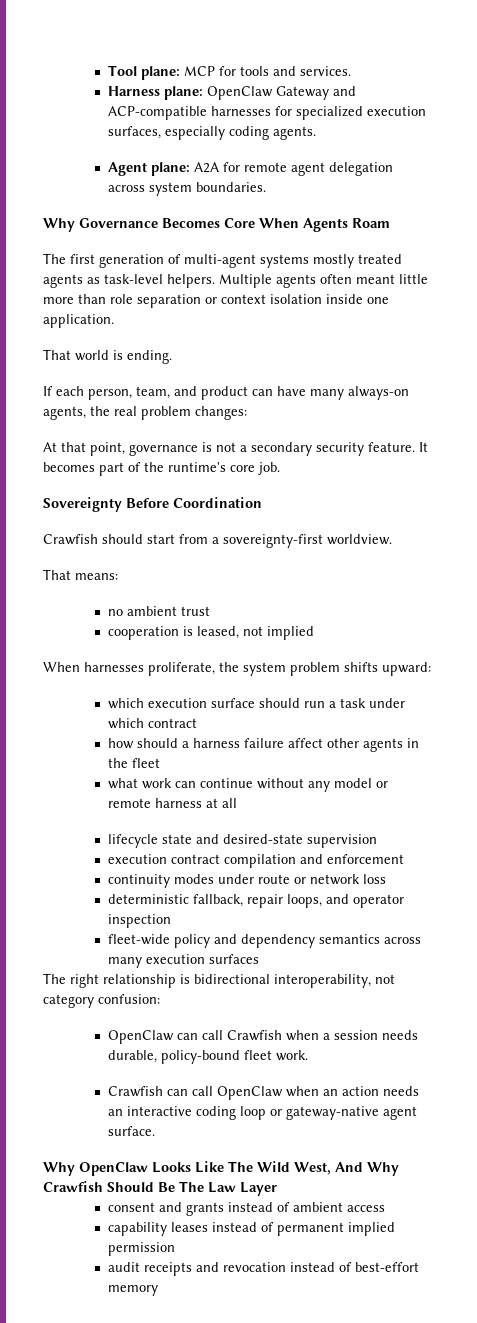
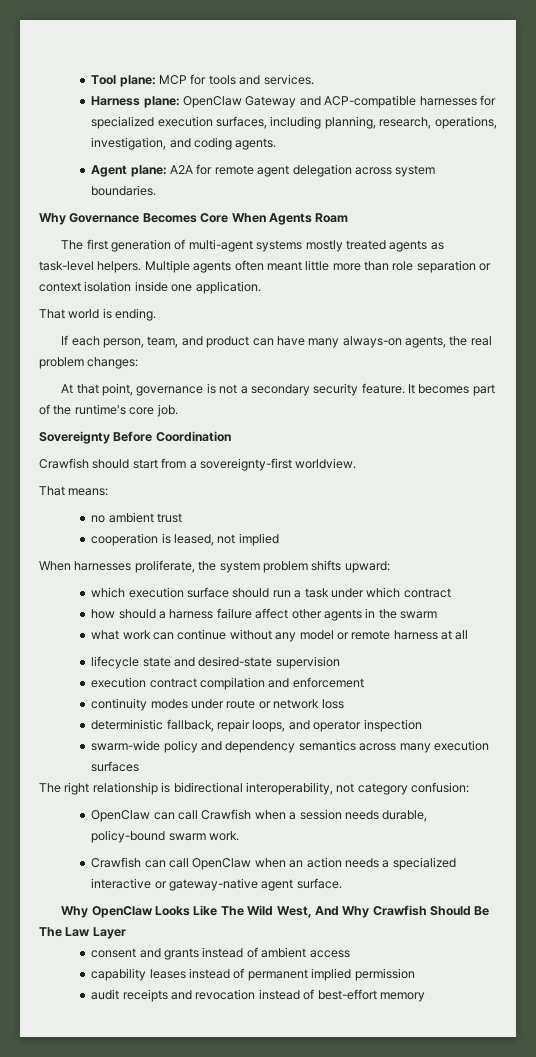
[165,126,226,140] especially -> [270,116,497,129] [91,137,191,150] including planning, research, operations, investigation, and
[132,758,161,768] fleet -> [400,611,438,619] swarm
[108,934,171,945] fleet-wide -> [91,740,161,751] swarm-wide
[244,1050,273,1060] fleet -> [168,833,206,841] swarm
[108,1106,267,1120] an interactive coding loop -> [382,857,456,870] [91,878,152,889] a specialized interactive

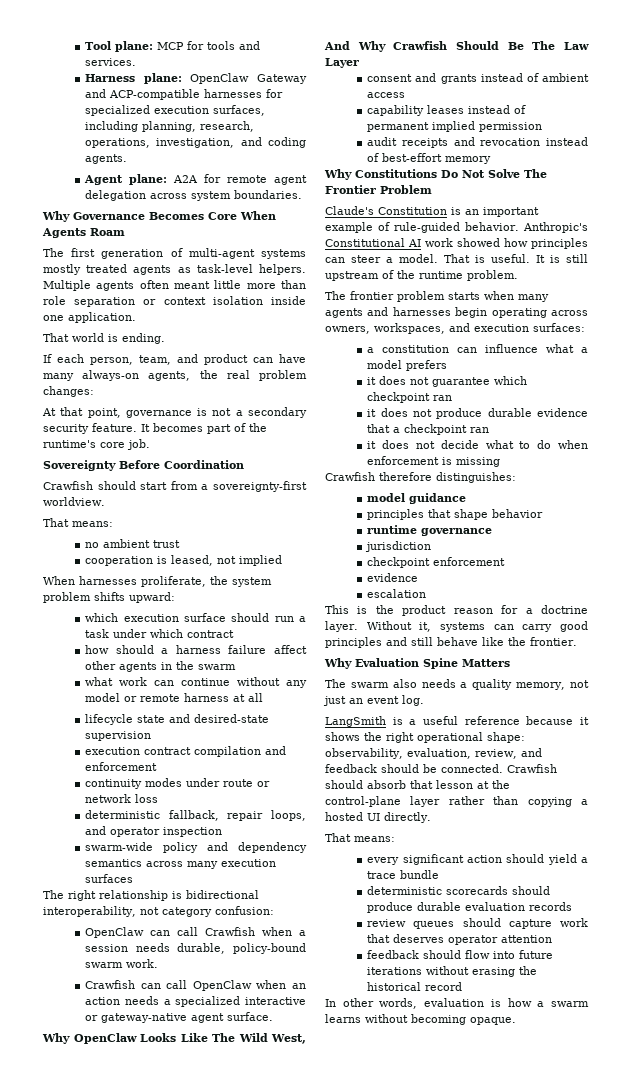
(425, 997) none -> [324,169,547,180] [325,185,432,194] [325,206,539,217] [325,222,588,233] [325,238,588,249] [325,254,588,263] [325,270,518,281] [325,291,549,302] [325,307,588,318] [325,323,585,334] [367,344,588,353] [367,360,448,371] [367,376,528,387] [367,392,453,403] [367,408,588,419] [367,424,490,435] [367,440,588,449] [367,456,501,467] [325,472,516,483] [367,493,467,504] [367,509,544,520] [367,525,493,536] [365,541,432,552] [367,557,506,568] [367,573,419,582] [367,589,427,598] [325,605,588,616] [325,621,588,632] [325,637,577,648] [324,658,510,669] [325,679,589,690] [323,695,424,706] [325,716,589,727] [325,732,525,743] [325,748,542,759] [325,764,557,773] [325,780,510,789] [325,796,588,807] [325,812,431,823] [325,833,395,842] [367,854,588,865] [367,870,440,879] [367,886,551,895] [367,902,573,913] [367,918,588,929] [367,934,553,945] [367,950,554,959] [367,966,538,977] [367,982,463,991] [325,998,589,1009] [325,1014,516,1025] // Why Constitutions Do Not Solve The Frontier Problem // Claude's Constitution is an important example of rule-guided behavior. Anthropic's Constitutional AI work showed how principles can steer a model. That is useful. It is still upstream of the runtime problem. // The frontier problem starts when many agents and harnesses begin operating across owners, workspaces, and execution surfaces: // a constitution can influence what a model prefers // it does not guarantee which checkpoint ran // it does not produce durable evidence that a checkpoint ran // it does not decide what to do when enforcement is missing // Crawfish therefore distinguishes: // model guidance // principles that shape behavior // runtime governance // jurisdiction // checkpoint enforcement // evidence // escalation // This is the product reason for a doctrine layer. Without it, systems can carry good principles and still behave like the frontier. // Why Evaluation Spine Matters // The swarm also needs a quality memory, not just an event log. // LangSmith is a useful reference because it shows the right operational shape: observability, evaluation, review, and feedback should be connected. Crawfish should absorb that lesson at the control-plane layer rather than copying a hosted UI directly. // That means: // every significant action should yield a trace bundle // deterministic scorecards should produce durable evaluation records // review queues should capture work that deserves operator attention // feedback should flow into future iterations without erasing the historical record // In other words, evaluation is how a swarm learns without becoming opaque.

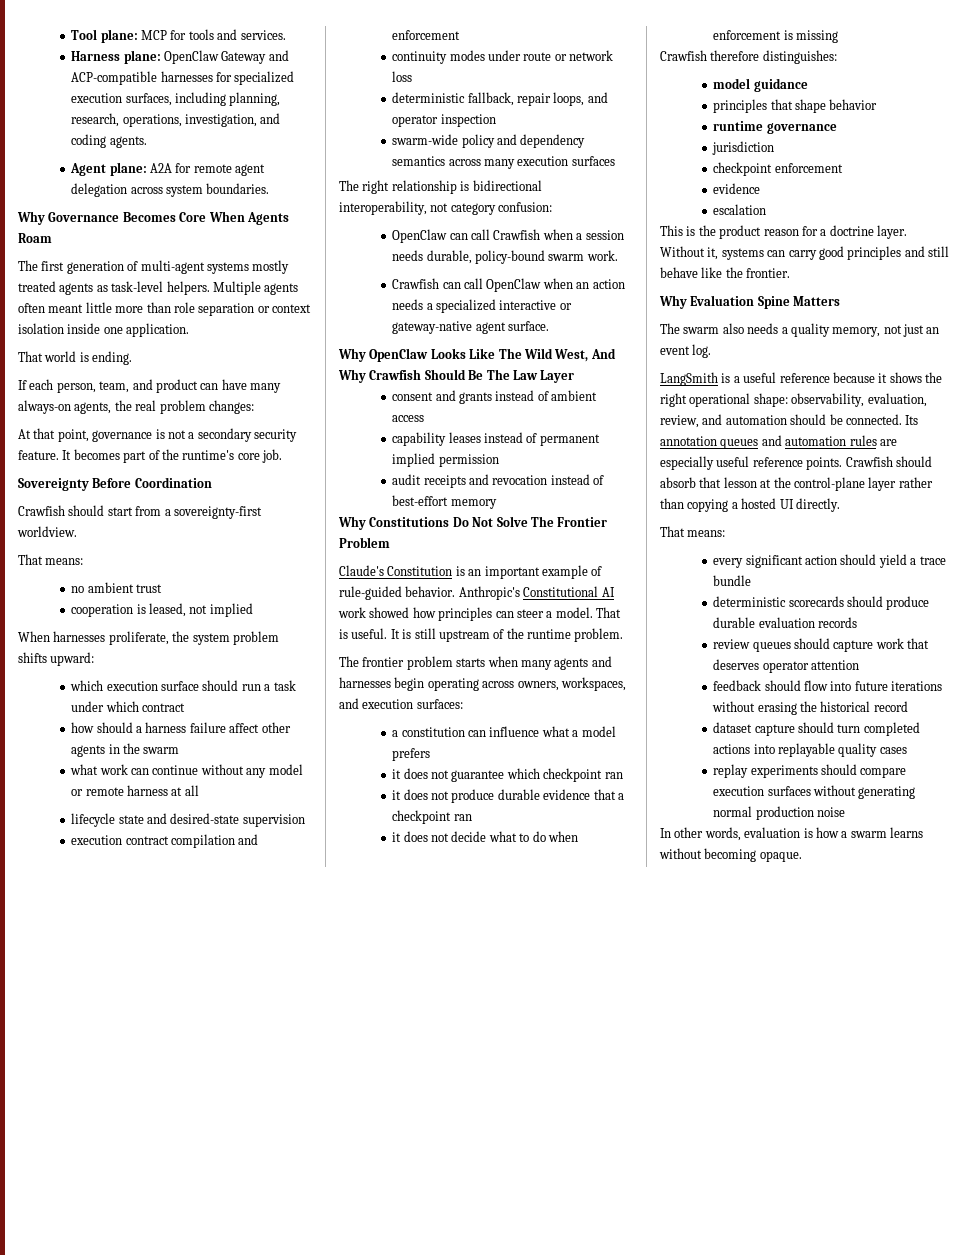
[325,764,377,773] feedback -> [725,415,787,425] automation
(503, 768) none -> [905,415,919,425] [660,435,897,449] [660,456,843,470] Its annotation queues and automation rules are especially useful reference points.
(463, 986) none -> [713,722,920,736] [713,743,907,757] [713,764,907,778] [713,785,916,799] [713,806,846,820] // dataset capture should turn completed actions into replayable quality cases // replay experiments should compare execution surfaces without generating normal production noise

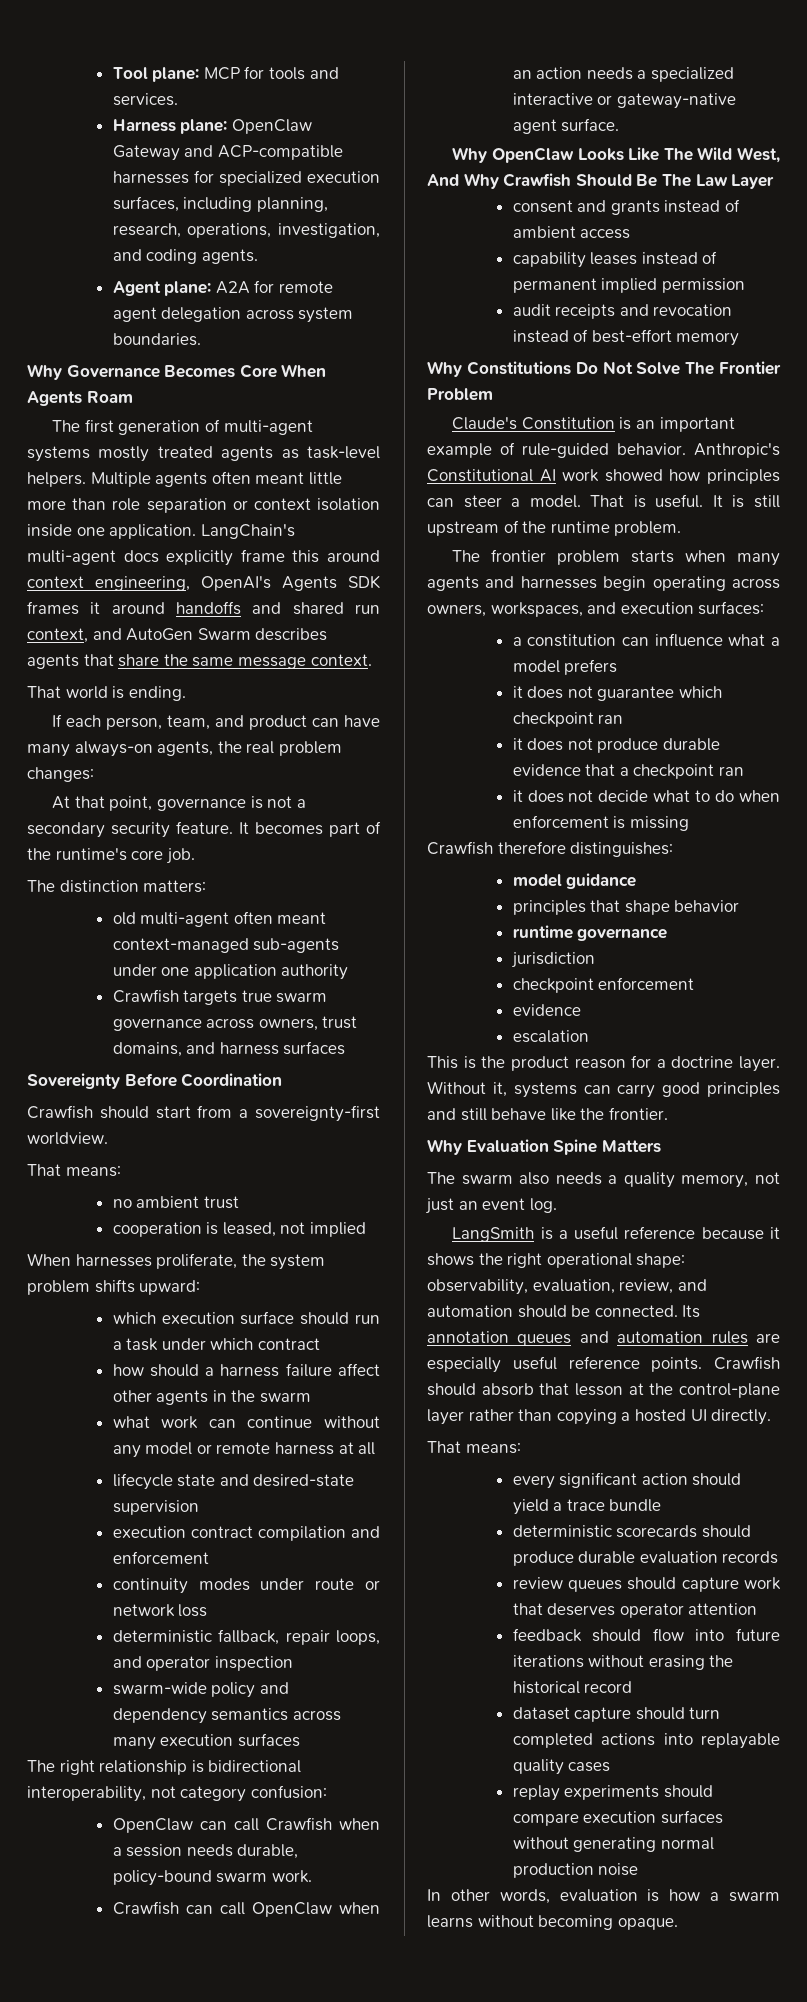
(190, 330) none -> [200,524,295,539] [27,549,381,566] [27,575,380,591] [27,601,380,615] [27,628,328,643] [27,654,372,669] LangChain's multi-agent docs explicitly frame this around context engineering, OpenAI's Agents SDK frames it around handoffs and shared run context, and AutoGen Swarm describes agents that share the same message context.
(282, 456) none -> [27,880,207,893] [112,911,327,927] [112,938,340,953] [112,964,349,980] [112,989,328,1005] [112,1016,358,1031] [112,1041,346,1057] // The distinction matters: // old multi-agent often meant context-managed sub-agents under one application authority // Crawfish targets true swarm governance across owners, trust domains, and harness surfaces

